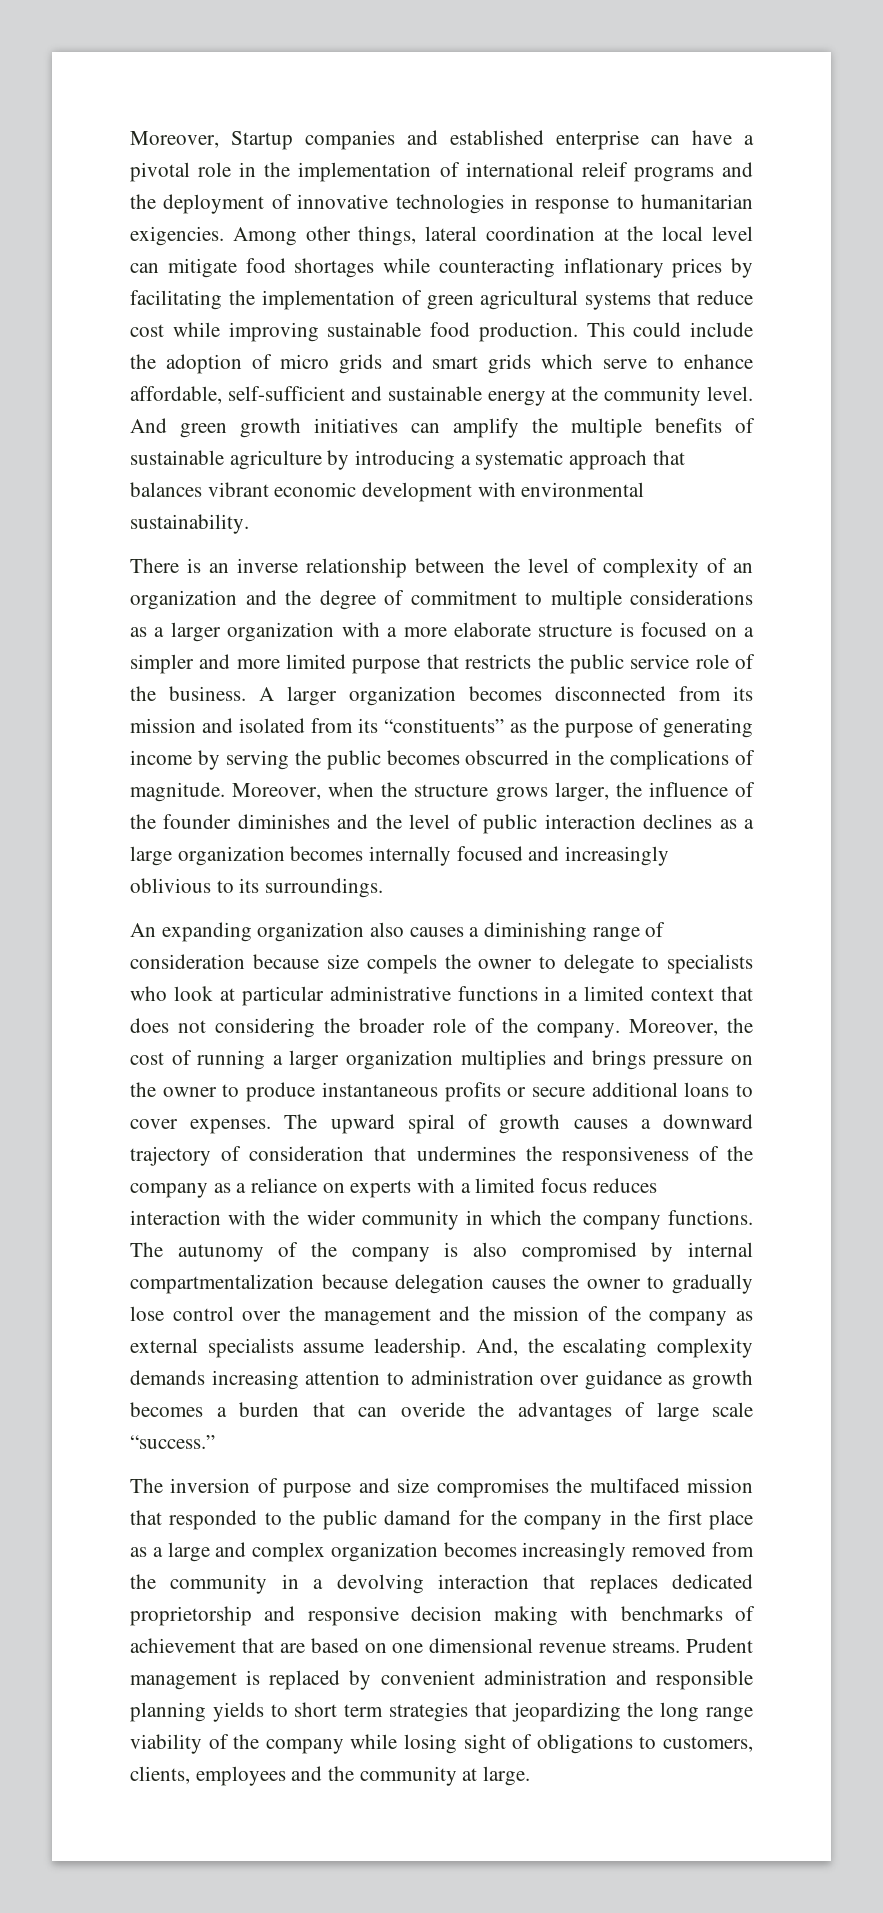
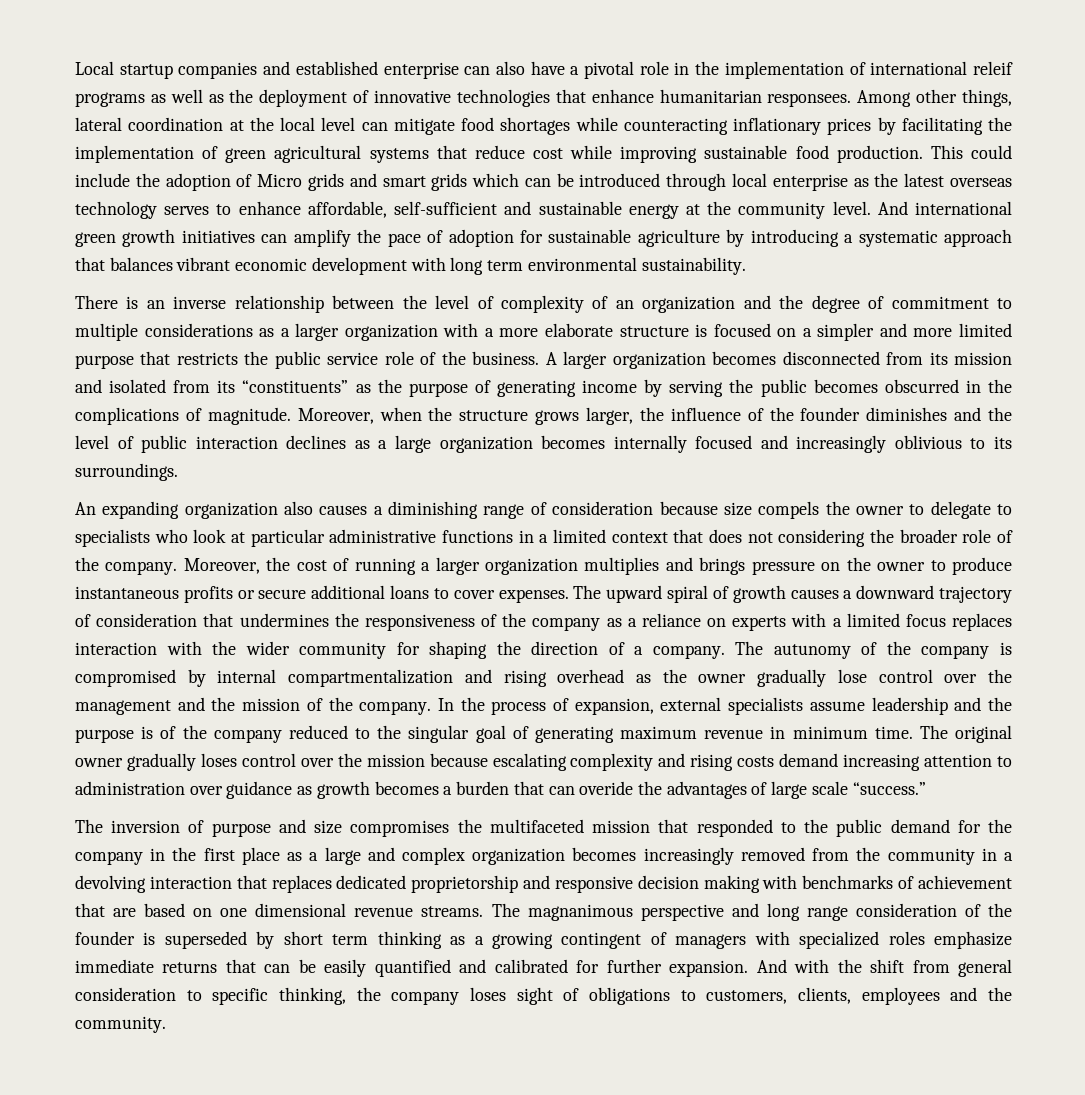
[130,131,293,150] Moreover, Startup -> [75,61,173,79] Local startup
(680, 140) none -> [495,61,525,75] also
[721,162,753,177] and -> [150,89,224,103] as well as
[510,194,753,214] [130,226,224,246] in response to humanitarian exigencies. -> [555,89,852,107] that enhance humanitarian responsees.
[279,354,329,369] micro -> [257,174,303,187] Micro
[603,359,648,369] serve -> [524,173,1012,191] [75,201,210,219] can be introduced through local enterprise as the latest overseas technology serves
(167, 425) none -> [914,201,1012,215] international
[571,418,755,438] multiple benefits of -> [387,229,543,247] pace of adoption for
(516, 489) none -> [450,257,524,275] long term
[592,1178,657,1193] reduces -> [951,613,1012,631] replaces
[466,1210,753,1230] in which the company functions. -> [396,641,725,659] for shaping the direction of a company.
[473,1242,507,1257] also -> (1012, 648) none
[321,1274,665,1294] because delegation causes the owner to -> [464,669,747,687] and rising overhead as the owner
[649,1311,753,1326] [130,1338,753,1358] [130,1370,205,1385] company as external specialists assume leadership. And, the escalating complexity demands -> [359,697,1012,715] [75,725,1012,743] [75,753,839,771] company. In the process of expansion, external specialists assume leadership and the purpose is of the company reduced to the singular goal of generating maximum revenue in minimum time. The original owner gradually loses control over the mission because escalating complexity and rising costs demand
[589,1478,680,1493] multifaced -> [489,819,584,833] multifaceted
[384,1510,452,1525] damand -> [890,819,950,833] demand
[686,1638,754,1653] [130,1670,753,1690] [130,1702,753,1722] [130,1734,457,1754] Prudent management is replaced by convenient administration and responsible planning yields to short term strategies that jeopardizing the long range viability of the company while losing -> [491,903,1012,921] [75,931,1012,949] [75,959,1013,977] [75,987,507,1005] The magnanimous perspective and long range consideration of the founder is superseded by short term thinking as a growing contingent of managers with specialized roles emphasize immediate returns that can be easily quantified and calibrated for further expansion. And with the shift from general consideration to specific thinking, the company loses
[359,1766,531,1786] community at large. -> [75,1016,166,1033] community.

